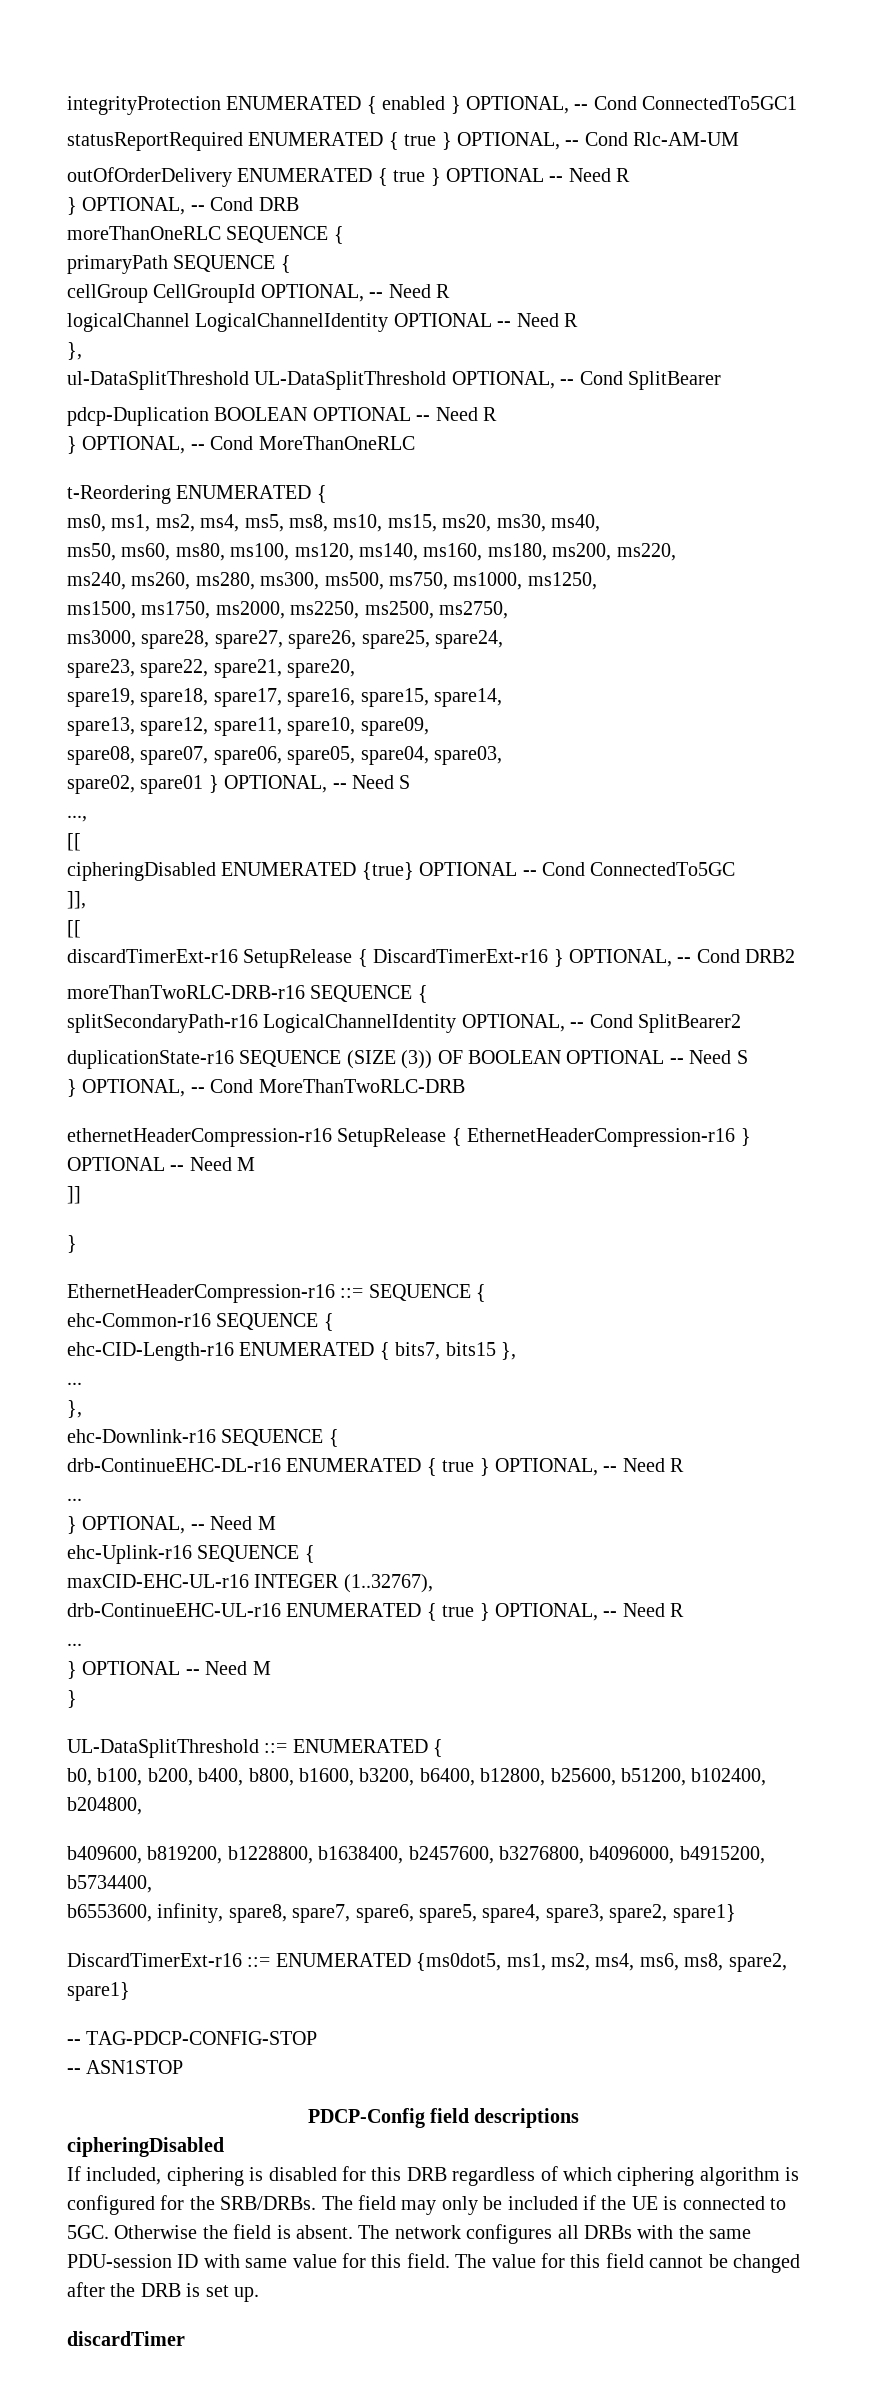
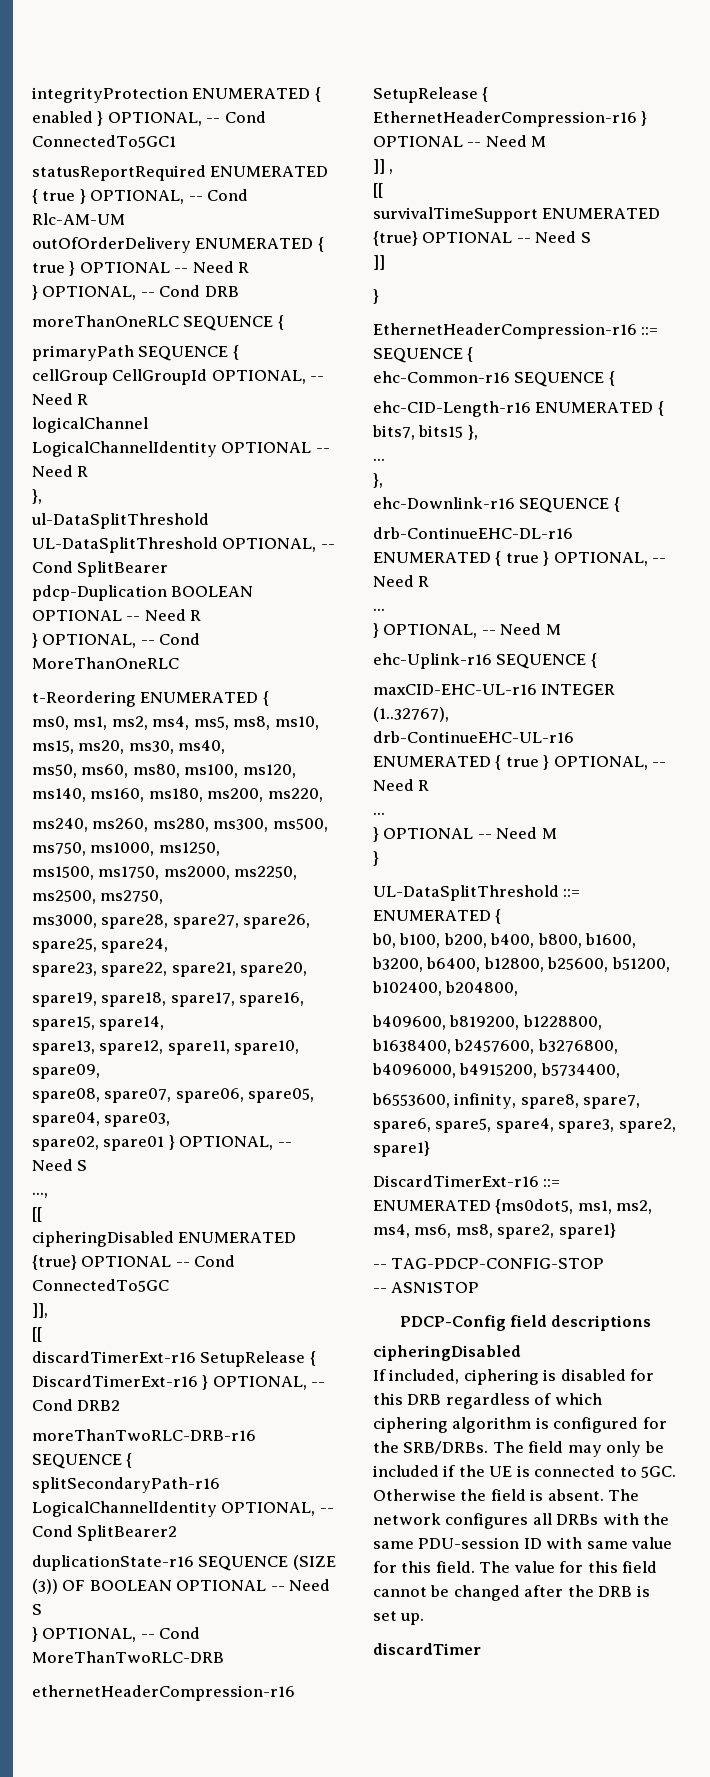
(256, 1164) none -> [373,159,394,174] [373,183,383,198] [373,207,661,223] [373,231,591,246] // ]] , // [[ // survivalTimeSupport ENUMERATED {true} OPTIONAL -- Need S

